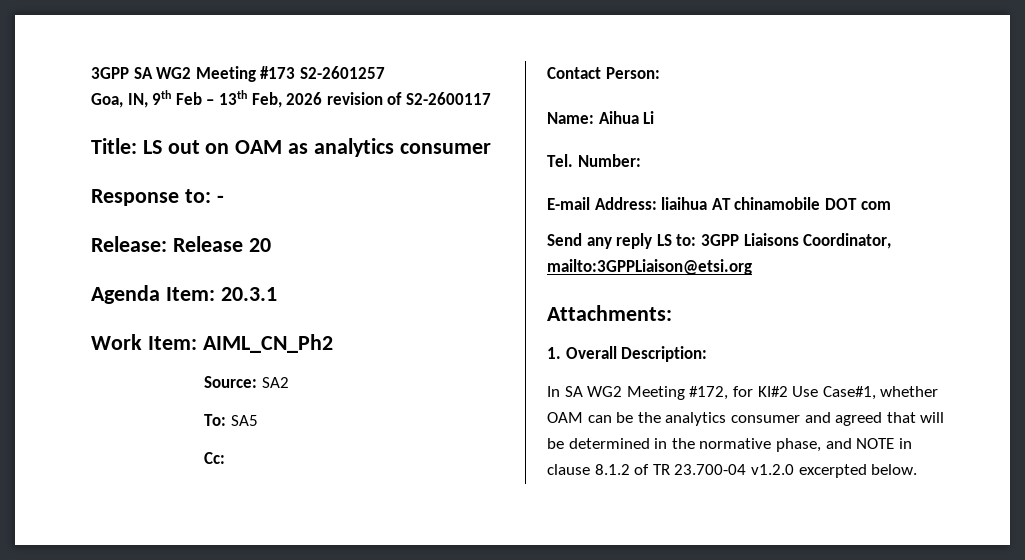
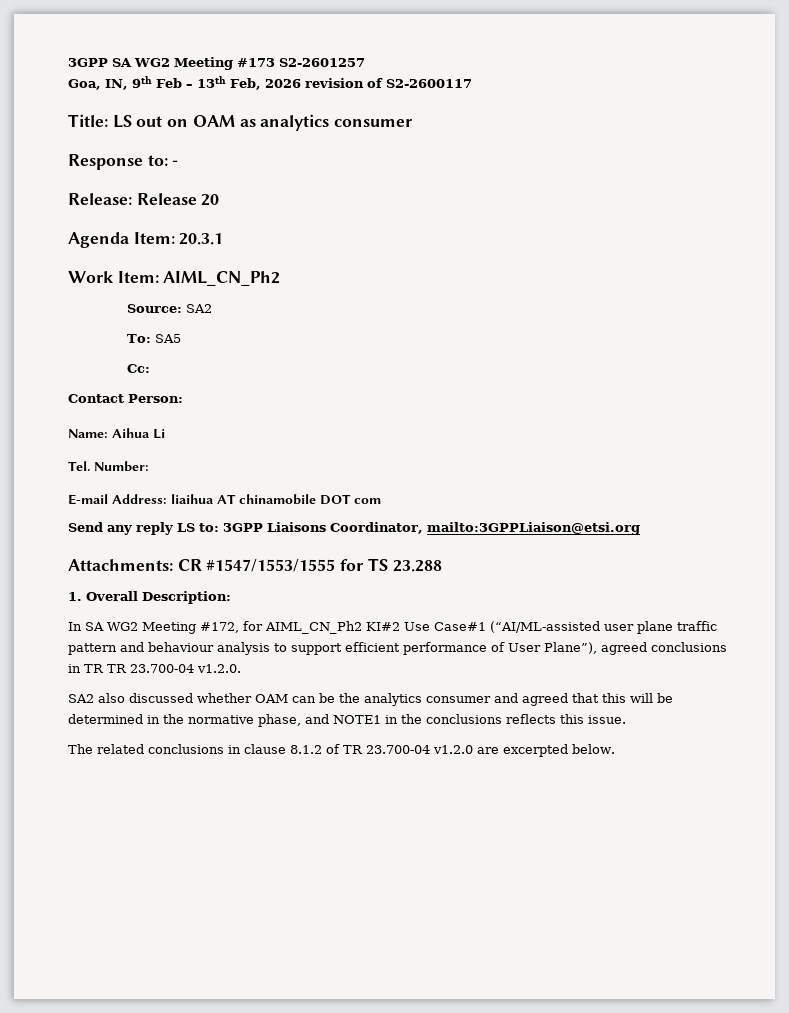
(672, 313) none -> [177,558,442,572] CR #1547/1553/1555 for TS 23.288
(753, 391) none -> [265,621,362,634] AIML_CN_Ph2
[822,386,876,400] Case#1, -> [434,621,717,634] [68,642,727,655] [68,664,241,673] [68,693,193,703] Case#1 (“AI/ML-assisted user plane traffic pattern and behaviour analysis to support efficient performance of User Plane”), agreed conclusions in TR TR 23.700-04 v1.2.0. // SA2 also discussed
(916, 417) none -> [602,693,626,703] this
[856,438,895,449] NOTE -> [333,714,626,724] [68,744,224,754] NOTE1 in the conclusions reflects this issue. // The related conclusions
(794, 469) none -> [477,747,499,754] are

